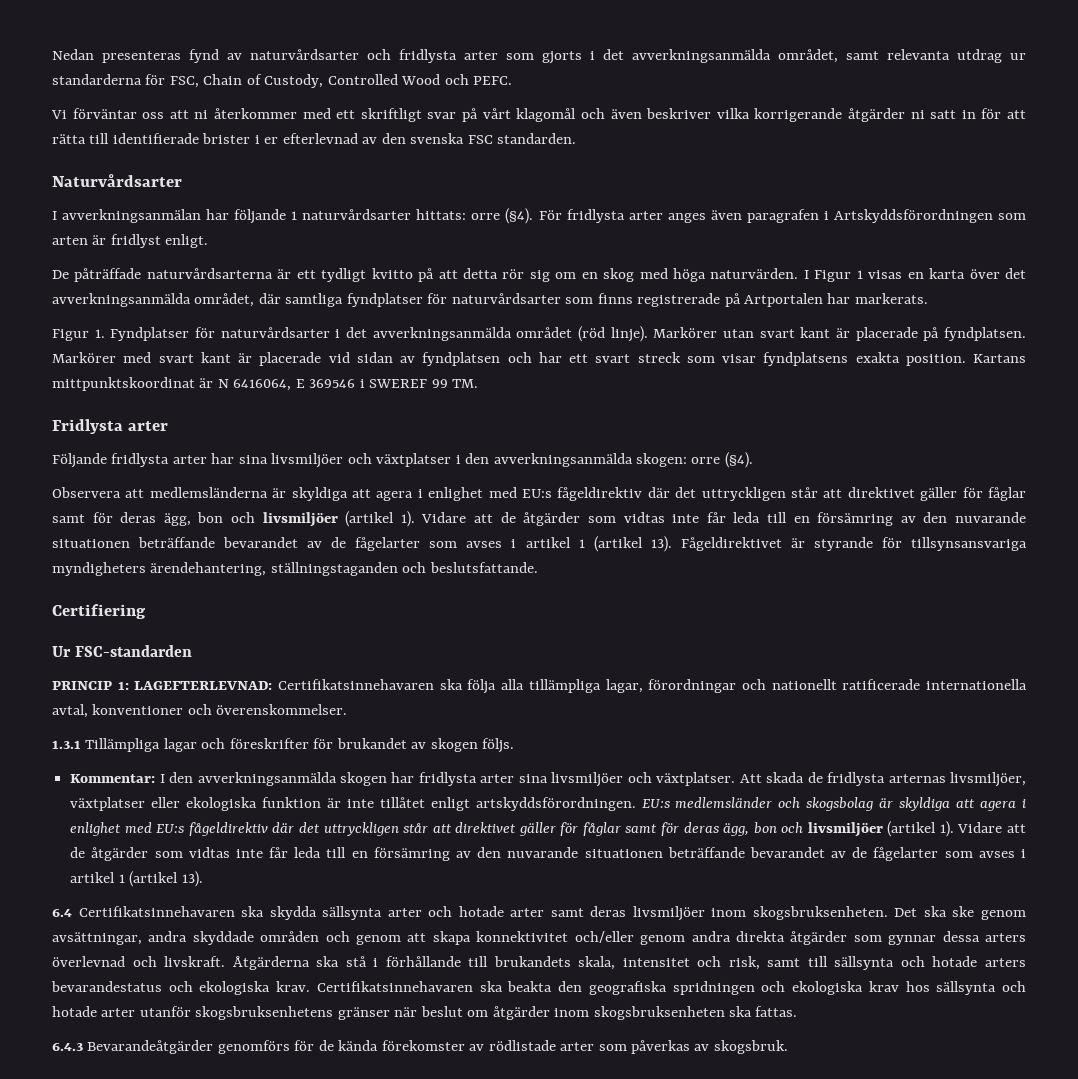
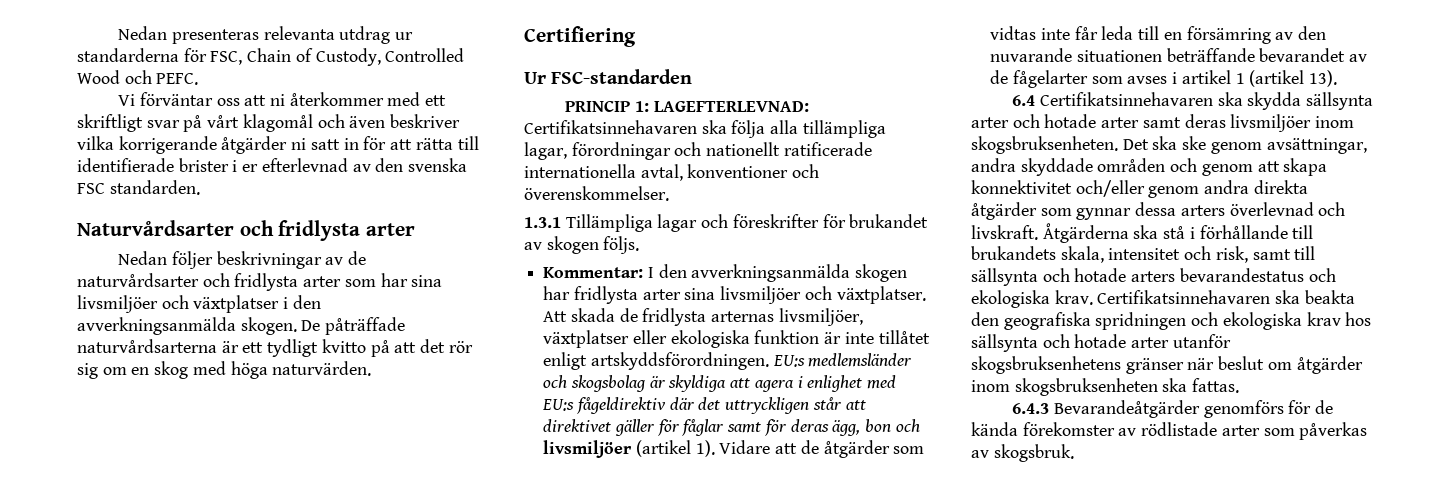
[189,49,879,64] fynd av naturvårdsarter och fridlysta arter som gjorts i det avverkningsanmälda området, samt -> (259, 36) none
[52,208,1026,224] [52,234,209,248] // I avverkningsanmälan har följande 1 naturvårdsarter hittats: orre (§4). För fridlysta arter anges även paragrafen i Artskyddsförordningen som arten är fridlyst enligt. // -> [239,220,415,241] [118,251,367,269] [77,273,443,291] [77,295,321,313] [77,317,297,335] och fridlysta arter // Nedan följer beskrivningar av de naturvårdsarter och fridlysta arter som har sina livsmiljöer och växtplatser i den avverkningsanmälda skogen.
[462,268,498,279] detta -> [420,339,446,353] det
[803,268,1027,282] [52,293,928,307] [52,326,1026,342] [52,352,1026,366] [52,377,479,391] [52,419,169,434] [52,452,753,468] [52,487,1026,501] [52,511,1026,527] [52,536,1027,552] [52,562,538,576] I Figur 1 visas en karta över det avverkningsanmälda området, där samtliga fyndplatser för naturvårdsarter som finns registrerade på Artportalen har markerats. // Figur 1. Fyndplatser för naturvårdsarter i det avverkningsanmälda området (röd linje). Markörer utan svart kant är placerade på fyndplatsen. Markörer med svart kant är placerade vid sidan av fyndplatsen och har ett svart streck som visar fyndplatsens exakta position. Kartans mittpunktskoordinat är N 6416064, E 369546 i SWEREF 99 TM. // Fridlysta arter // Följande fridlysta arter har sina livsmiljöer och växtplatser i den avverkningsanmälda skogen: orre (§4). // Observera att medlemsländerna är skyldiga att agera i enlighet med EU:s fågeldirektiv där det uttryckligen står att direktivet gäller för fåglar samt för deras ägg, bon och livsmiljöer (artikel 1). Vidare att de åtgärder som vidtas inte får leda till en försämring av den nuvarande situationen beträffande bevarandet av de fågelarter som avses i artikel 1 (artikel 13). Fågeldirektivet är styrande för tillsynsansvariga myndigheters ärendehantering, ställningstaganden och beslutsfattande. -> (372, 368) none

